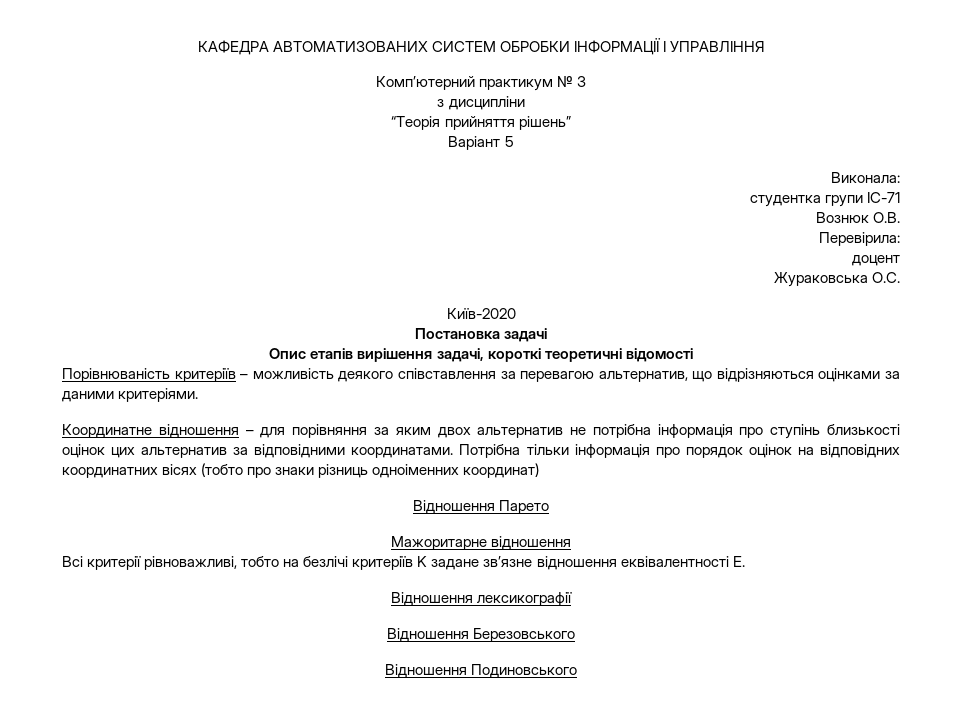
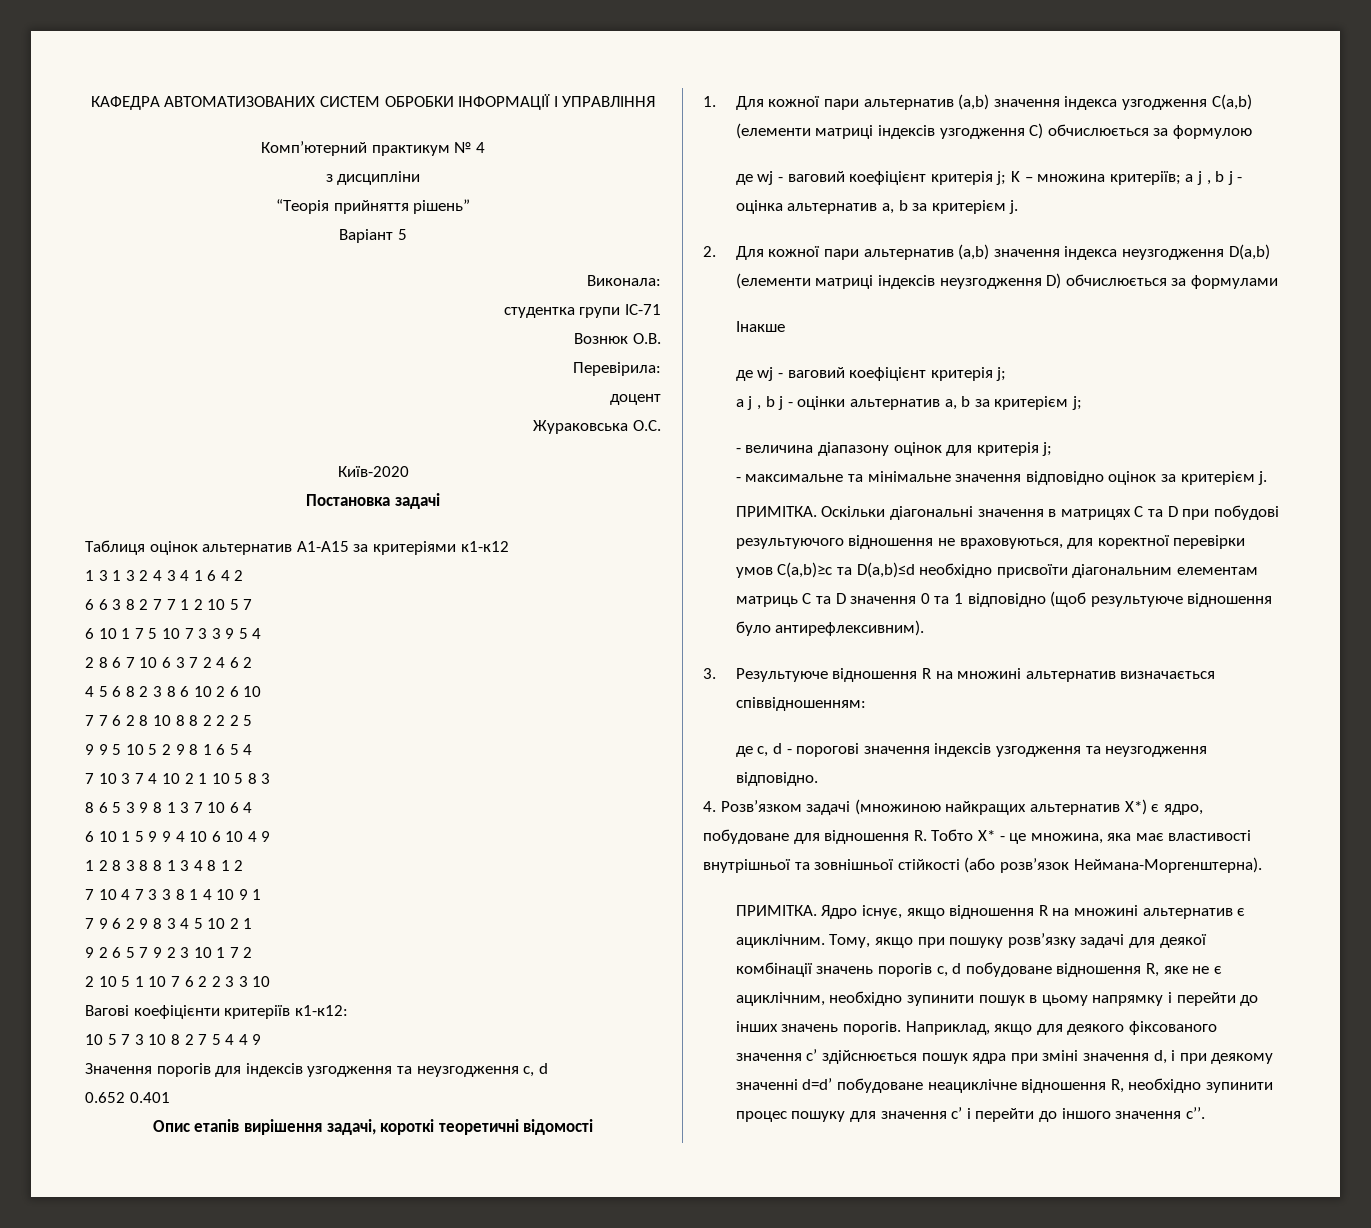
[577,76,587,87] 3 -> [475,142,485,153] 4
(548, 335) none -> [85,540,509,555] [85,570,244,581] [85,599,253,610] [85,628,262,639] [85,657,253,668] [85,686,262,697] [85,715,253,726] [85,744,253,755] [85,773,271,784] [85,802,253,813] [85,831,271,842] [85,860,244,871] [85,889,262,900] [85,918,253,929] [85,947,253,958] [85,976,271,987] [85,1005,348,1019] [85,1034,262,1045] [85,1063,548,1077] [85,1092,170,1103] // Таблиця оцінок альтернатив А1-А15 за критеріями к1-к12 // 1 3 1 3 2 4 3 4 1 6 4 2 // 6 6 3 8 2 7 7 1 2 10 5 7 // 6 10 1 7 5 10 7 3 3 9 5 4 // 2 8 6 7 10 6 3 7 2 4 6 2 // 4 5 6 8 2 3 8 6 10 2 6 10 // 7 7 6 2 8 10 8 8 2 2 2 5 // 9 9 5 10 5 2 9 8 1 6 5 4 // 7 10 3 7 4 10 2 1 10 5 8 3 // 8 6 5 3 9 8 1 3 7 10 6 4 // 6 10 1 5 9 9 4 10 6 10 4 9 // 1 2 8 3 8 8 1 3 4 8 1 2 // 7 10 4 7 3 3 8 1 4 10 9 1 // 7 9 6 2 9 8 3 4 5 10 2 1 // 9 2 6 5 7 9 2 3 10 1 7 2 // 2 10 5 1 10 7 6 2 2 3 3 10 // Вагові коефіцієнти критеріїв к1-к12: // 10 5 7 3 10 8 2 7 5 4 4 9 // Значення порогів для індексів узгодження та неузгодження c, d // 0.652 0.401
[62,368,901,382] [62,388,199,402] [62,424,901,439] [62,444,901,458] [62,463,540,478] [412,500,550,514] [390,536,572,550] [62,556,745,570] [390,592,573,606] [386,628,576,642] [384,664,578,678] Порівнюваність критеріїв – можливість деякого співставлення за перевагою альтернатив, що відрізняються оцінками за даними критеріями. // Координатне відношення – для порівняння за яким двох альтернатив не потрібна інформація про ступінь близькості оцінок цих альтернатив за відповідними координатами. Потрібна тільки інформація про порядок оцінок на відповідних координатних вісях (тобто про знаки різниць одноіменних координат) // Відношення Парето // Мажоритарне відношення // Всі критерії рівноважливі, тобто на безлічі критеріїв K задане зв’язне відношення еквівалентності E. // Відношення лексикографії // Відношення Березовського // Відношення Подиновського -> [703,94,1252,110] [735,123,1252,139] [735,171,1243,185] [735,200,1019,214] [703,244,1270,260] [735,273,1278,289] [735,321,785,332] [735,367,1007,381] [735,396,1082,410] [735,442,1053,456] [735,471,1268,485] [735,505,1279,520] [735,535,1246,549] [735,562,1258,578] [735,591,1273,607] [735,620,925,636] [703,668,1216,682] [735,697,866,711] [735,743,1208,757] [735,772,818,786] [703,799,1203,815] [703,829,1252,844] [703,857,1262,873] [735,905,1246,919] [735,933,1207,948] [735,962,1222,977] [735,991,1259,1006] [735,1021,1217,1035] [735,1049,1274,1064] [735,1078,1273,1093] [735,1107,1205,1122] 1. Для кожної пари альтернатив (a,b) значення індекса узгодження С(a,b) (елементи матриці індексів узгодження С) обчислюється за формулою // де wj - ваговий коефіцієнт критерія j; K – множина критеріїв; a j , b j - оцінка альтернатив a, b за критерієм j. // 2. Для кожної пари альтернатив (a,b) значення індекса неузгодження D(a,b) (елементи матриці індексів неузгодження D) обчислюється за формулами // Інакше // де wj - ваговий коефіцієнт критерія j; // a j , b j - оцінки альтернатив a, b за критерієм j; // - величина діапазону оцінок для критерія j; // - максимальне та мінімальне значення відповідно оцінок за критерієм j. // ПРИМІТКА. Оскільки діагональні значення в матрицях С та D при побудові результуючого відношення не враховуються, для коректної перевірки умов С(a,b)≥c та D(a,b)≤d необхідно присвоїти діагональним елементам матриць С та D значення 0 та 1 відповідно (щоб результуюче відношення було антирефлексивним). // 3. Результуюче відношення R на множині альтернатив визначається співвідношенням: // де с, d - порогові значення індексів узгодження та неузгодження відповідно. // 4. Розв’язком задачі (множиною найкращих альтернатив X*) є ядро, побудоване для відношення R. Тобто X* - це множина, яка має властивості внутрішньої та зовнішньої стійкості (або розв’язок Неймана-Моргенштерна). // ПРИМІТКА. Ядро існує, якщо відношення R на множині альтернатив є ациклічним. Тому, якщо при пошуку розв’язку задачі для деякої комбінації значень порогів с, d побудоване відношення R, яке не є ациклічним, необхідно зупинити пошук в цьому напрямку і перейти до інших значень порогів. Наприклад, якщо для деякого фіксованого значення с’ здійснюється пошук ядра при зміні значення d, і при деякому значенні d=d’ побудоване неациклічне відношення R, необхідно зупинити процес пошуку для значення с’ і перейти до іншого значення с’’.

